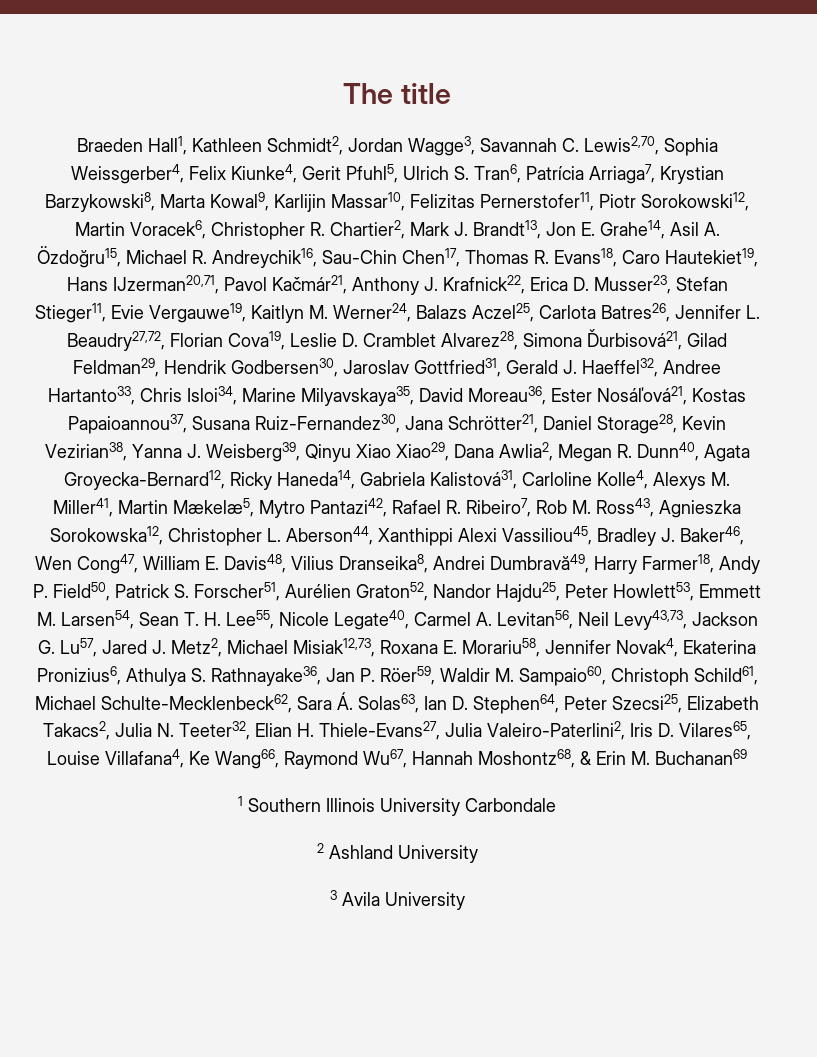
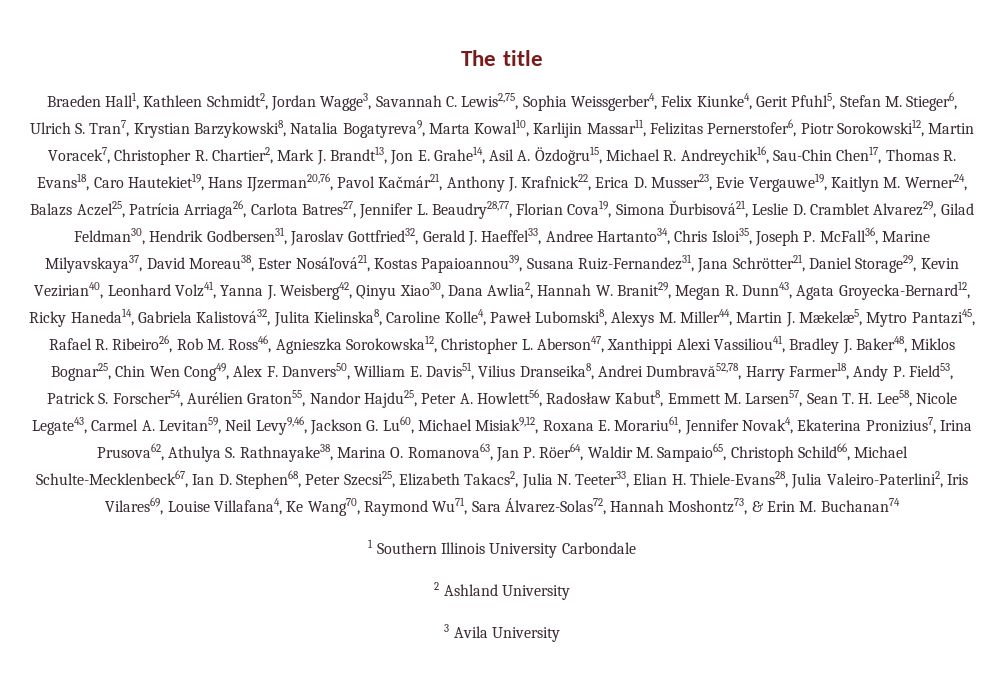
[583,136,659,155] Lewis2,70, -> [461,93,519,110] Lewis2,75,
[402,164,724,184] [45,192,594,212] Ulrich S. Tran6, Patrícia Arriaga7, Krystian Barzykowski8, Marta Kowal9, Karlijin Massar10, Felizitas Pernerstofer11, -> [839,92,958,111] [29,119,797,138] Stefan M. Stieger6, Ulrich S. Tran7, Krystian Barzykowski8, Natalia Bogatyreva9, Marta Kowal10, Karlijin Massar11, Felizitas Pernerstofer6,
[129,220,206,239] Voracek6, -> [47,147,110,164] Voracek7,
[112,275,219,294] IJzerman20,71, -> [246,173,333,192] IJzerman20,76,
[675,277,728,291] [34,303,106,323] Stefan Stieger11, -> (713, 182) none
[538,303,670,322] Carlota Batres26, -> [128,200,356,219] Patrícia Arriaga26, Carlota Batres27,
[67,331,165,351] Beaudry27,72, -> [431,201,512,219] Beaudry28,77,
(285, 340) none -> [615,200,749,218] Simona Ďurbisová21,
[441,329,727,350] [73,358,721,377] [48,386,746,406] [68,414,726,434] [44,442,553,462] Alvarez28, Simona Ďurbisová21, Gilad Feldman29, Hendrik Godbersen30, Jaroslav Gottfried31, Gerald J. Haeffel32, Andree Hartanto33, Chris Isloi34, Marine Milyavskaya35, David Moreau36, Ester Nosáľová21, Kostas Papaioannou37, Susana Ruiz-Fernandez30, Jana Schrötter21, Daniel Storage28, Kevin Vezirian38, Yanna J. Weisberg39, Qinyu Xiao Xiao29, Dana Awlia2, -> [873,201,974,218] [74,227,930,246] [45,254,959,273] [34,281,672,300] Alvarez29, Gilad Feldman30, Hendrik Godbersen31, Jaroslav Gottfried32, Gerald J. Haeffel33, Andree Hartanto34, Chris Isloi35, Joseph P. McFall36, Marine Milyavskaya37, David Moreau38, Ester Nosáľová21, Kostas Papaioannou39, Susana Ruiz-Fernandez31, Jana Schrötter21, Daniel Storage29, Kevin Vezirian40, Leonhard Volz41, Yanna J. Weisberg42, Qinyu Xiao30, Dana Awlia2, Hannah W. Branit29,
[636,442,699,461] Dunn40, -> [742,282,793,299] Dunn43,
[430,470,730,490] [53,498,168,517] Kalistová31, Carloline Kolle4, Alexys M. Miller41, Martin -> [196,309,795,327] Kalistová32, Julita Kielinska8, Caroline Kolle4, Paweł Lubomski8, Alexys M. Miller44, Martin J.
[310,498,387,517] Pantazi42, -> [911,309,975,326] Pantazi45,
[466,498,531,517] Ribeiro7, -> [112,335,173,353] Ribeiro26,
[596,498,654,517] Ross43, -> [228,335,272,353] Ross46,
[286,526,373,545] Aberson44, -> [536,336,604,353] Aberson47,
[502,526,592,545] Vassiliou45, -> [713,335,785,353] Vassiliou41,
[680,526,744,545] [34,554,138,574] Baker46, Wen Cong47, -> [855,336,956,353] [51,363,351,381] Baker48, Miklos Bognar25, Chin Wen Cong49, Alex F. Danvers50,
[223,554,286,573] Davis48, -> [425,362,474,380] Davis51,
[489,554,589,573] Dumbravă49, -> [646,363,742,380] Dumbravă52,78,
[53,582,110,601] Field50, -> [908,363,953,380] Field53,
[194,582,694,602] Forscher51, Aurélien Graton52, Nandor Hajdu25, Peter Howlett53, -> [112,389,664,408] Forscher54, Aurélien Graton55, Nandor Hajdu25, Peter A. Howlett56, Radosław Kabut8,
[60,610,134,629] Larsen54, -> [745,390,803,407] Larsen57,
[225,610,758,630] [38,638,375,657] Lee55, Nicole Legate40, Carmel A. Levitan56, Neil Levy43,73, Jackson G. Lu57, Jared J. Metz2, Michael Misiak12,73, -> [876,390,958,407] [32,416,539,435] Lee58, Nicole Legate43, Carmel A. Levitan59, Neil Levy9,46, Jackson G. Lu60, Michael Misiak9,12,
[462,638,540,657] Morariu58, -> [614,416,682,434] Morariu61,
[36,666,321,686] Pronizius6, Athulya S. Rathnayake36, -> [865,417,972,434] [96,443,493,462] Pronizius7, Irina Prusova62, Athulya S. Rathnayake38, Marina O. Romanova63,
[379,666,435,685] Röer59, -> [539,443,584,461] Röer64,
[518,666,758,686] [35,692,419,713] Sampaio60, Christoph Schild61, Michael Schulte-Mecklenbeck62, Sara Á. Solas63, -> [657,443,909,462] [35,470,188,488] Sampaio65, Christoph Schild66, Michael Schulte-Mecklenbeck67,
[473,694,559,714] Stephen64, -> [235,470,301,489] Stephen68,
[179,721,250,740] Teeter32, -> [575,471,630,488] Teeter33,
[319,721,440,740] Thiele-Evans27, -> [690,471,789,488] Thiele-Evans28,
[658,721,751,740] D. Vilares65, -> [105,497,164,515] Vilares69,
[215,749,575,769] Wang66, Raymond Wu67, Hannah Moshontz68, -> [307,497,748,516] Wang70, Raymond Wu71, Sara Álvarez-Solas72, Hannah Moshontz73,
[655,749,747,765] Buchanan69 -> [820,498,900,512] Buchanan74

